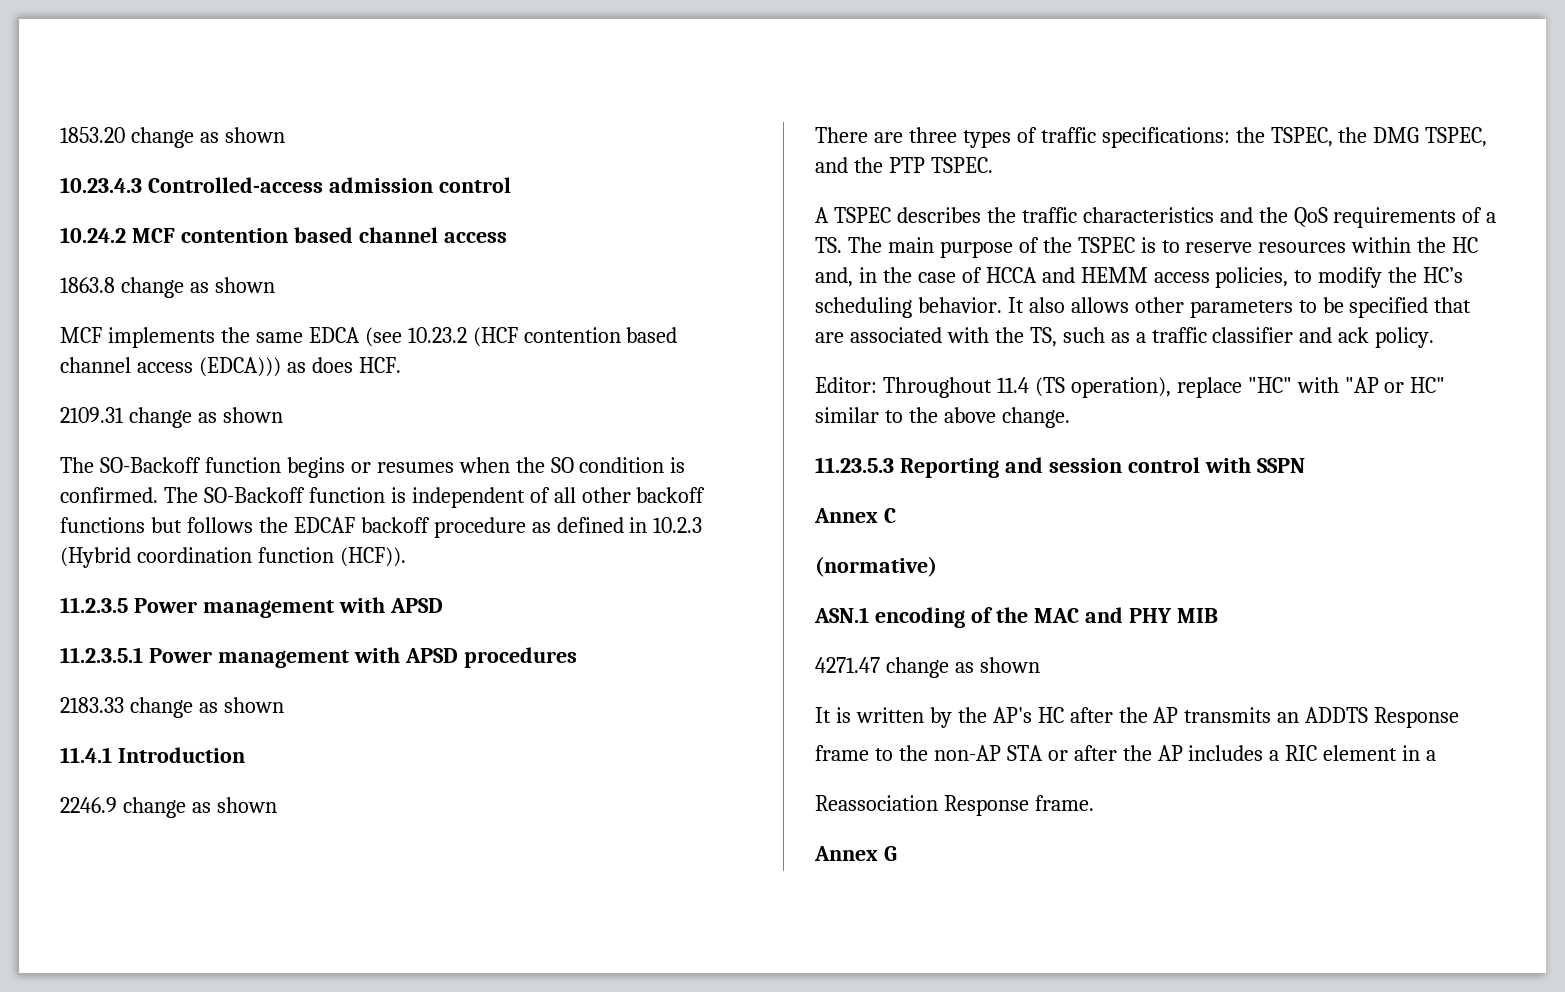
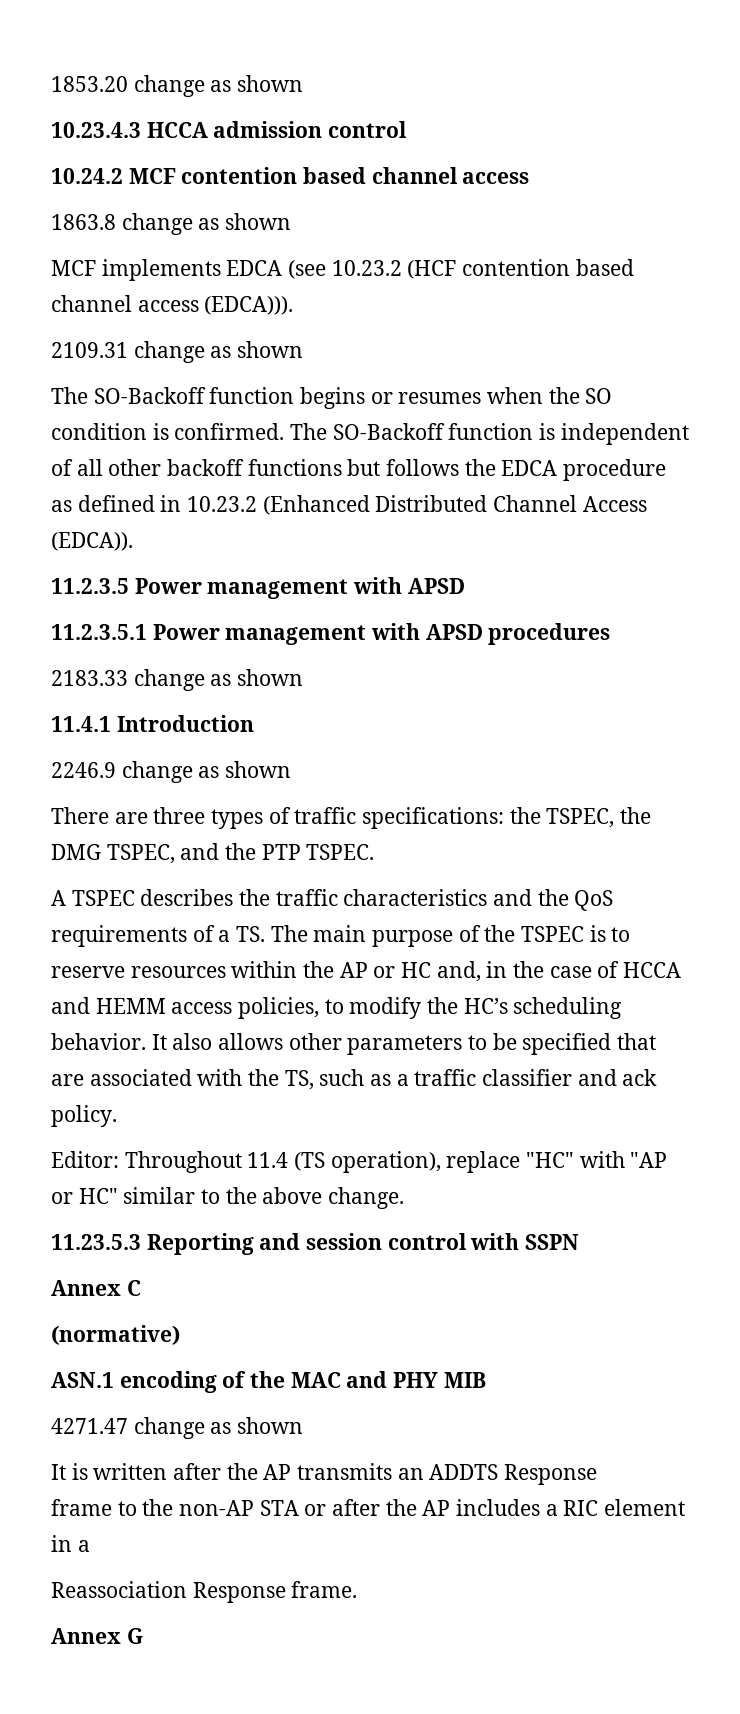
[147,177,323,193] Controlled-access -> [146,122,208,138] HCCA
[220,327,303,343] the same -> (221, 270) none
[198,357,401,377] (EDCA))) as does HCF. -> [204,296,294,315] (EDCA))).
[293,517,430,533] EDCAF backoff -> [501,460,558,476] EDCA
[653,517,703,533] [60,547,406,568] 10.2.3 (Hybrid coordination function (HCF)). -> [187,495,647,515] [51,532,133,551] 10.23.2 (Enhanced Distributed Channel Access (EDCA)).
(1447, 245) none -> [339,962,396,978] AP or
[929,707,1064,728] by the AP's HC -> (168, 1471) none

